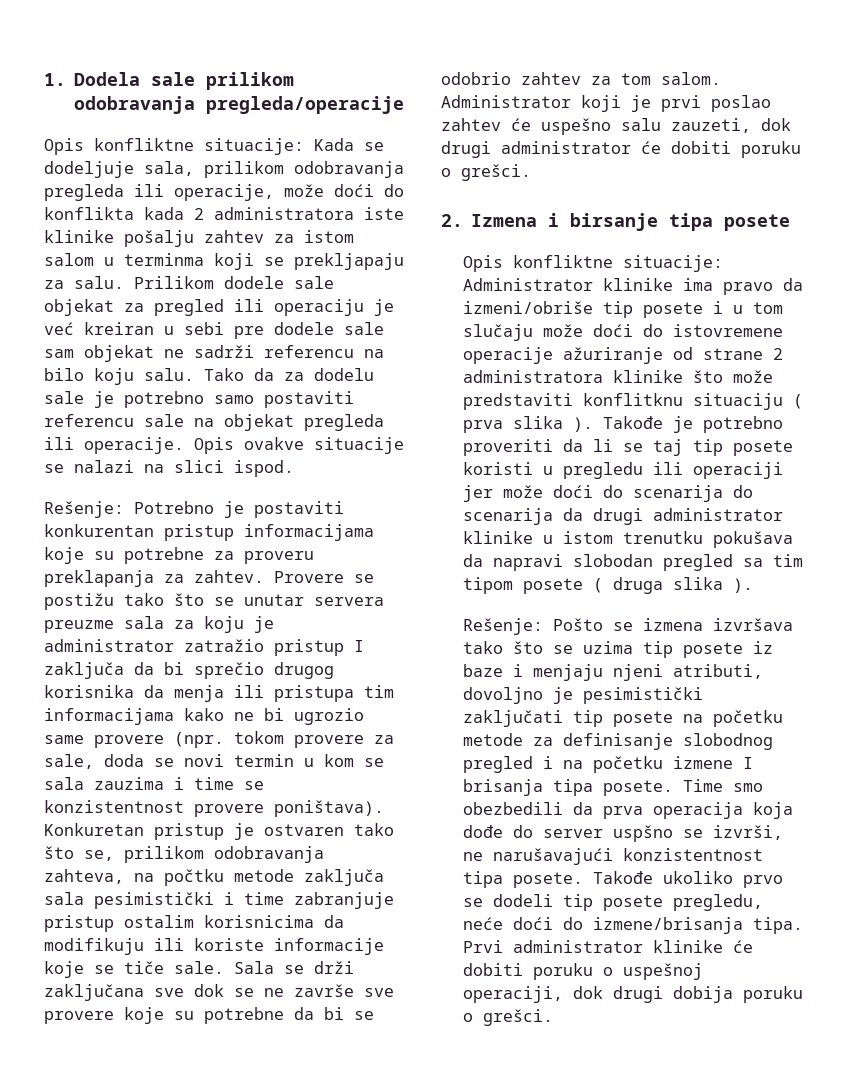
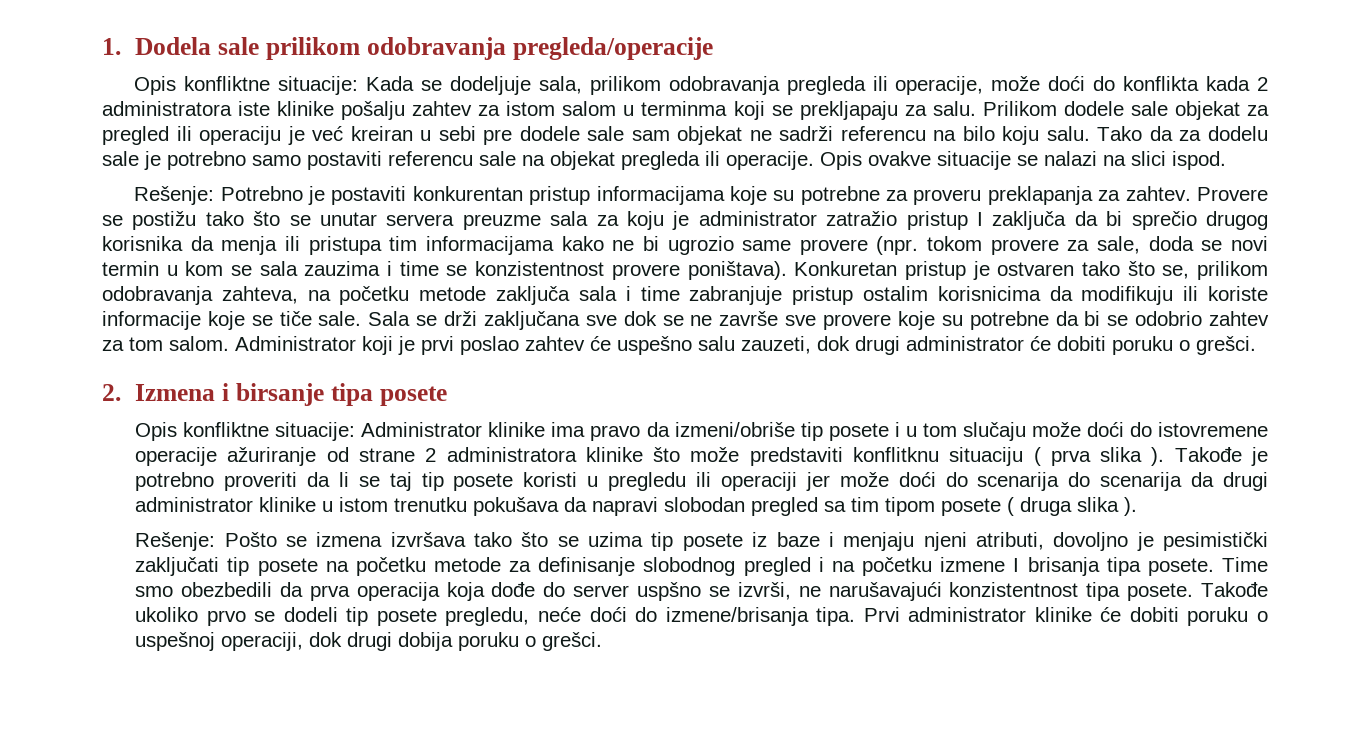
[164,869,224,886] počtku -> [339,286,410,305] početku
[94,892,214,909] pesimistički -> (617, 293) none

